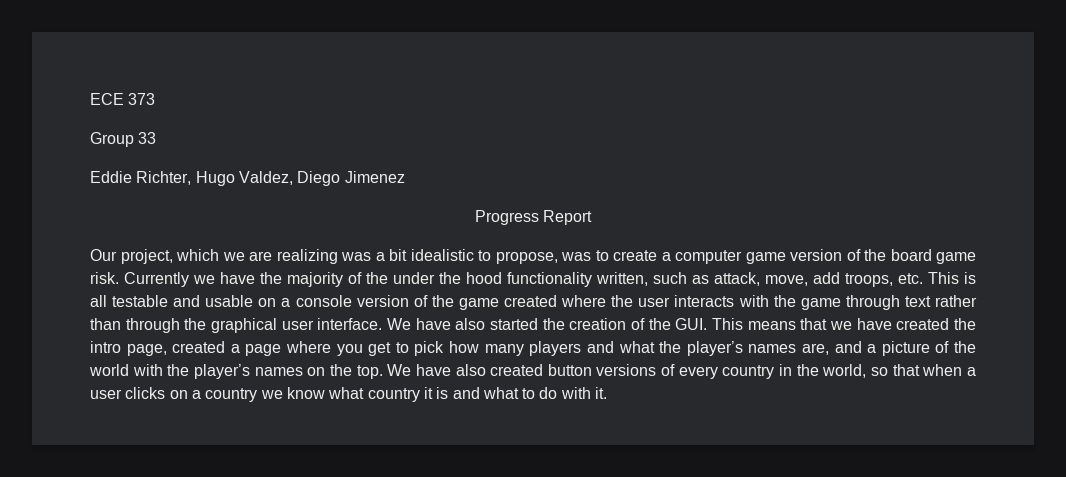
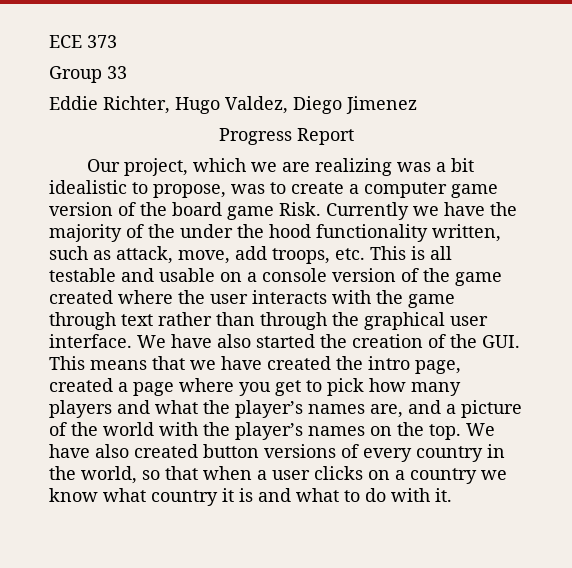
[90,272,119,284] risk. -> [279,202,321,216] Risk.

